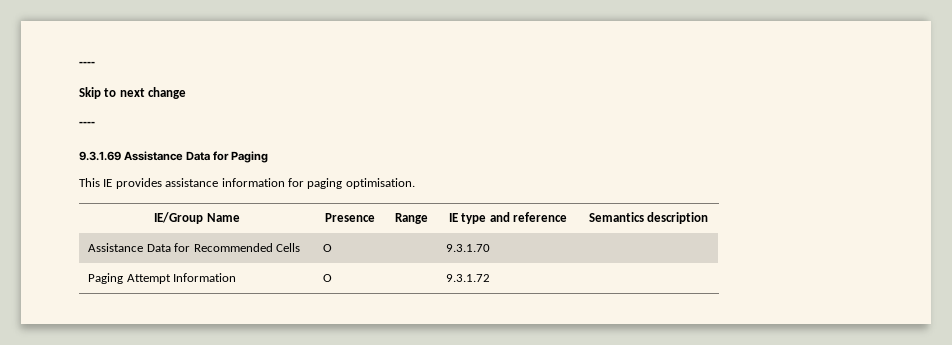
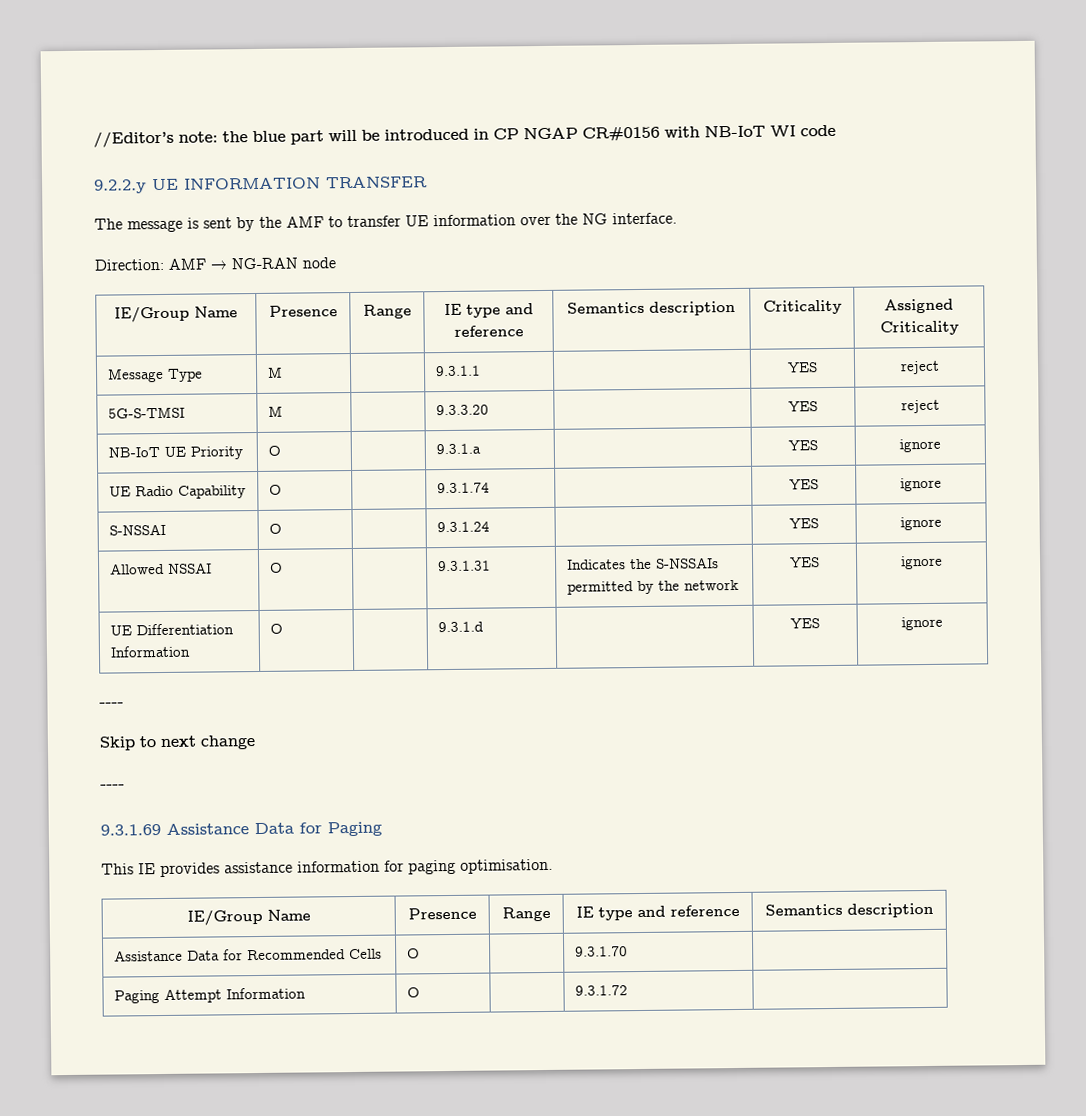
(79, 64) none -> [93,124,836,148] [94,176,428,194] [94,212,677,233] [94,257,336,271] [114,306,238,323] [268,305,338,317] [362,304,412,319] [443,303,534,318] [453,325,524,337] [567,300,736,316] [762,299,842,315] [884,298,954,314] [879,320,959,336] [107,367,204,383] [267,366,284,378] [435,365,482,377] [787,362,818,373] [899,360,940,375] [108,406,186,419] [268,405,284,417] [436,404,490,416] [788,401,818,412] [900,399,940,414] [108,446,244,460] [268,445,282,456] [436,443,482,455] [788,440,818,451] [899,438,941,453] [109,485,247,499] [269,484,283,495] [437,482,491,494] [789,479,819,490] [900,477,942,492] [109,523,167,536] [269,523,283,534] [437,521,491,533] [789,518,819,529] [900,516,942,531] [110,562,213,575] [270,562,284,573] [438,560,492,572] [567,557,720,570] [567,579,740,595] [790,557,820,568] [901,555,943,570] [110,623,235,636] [110,645,192,658] [270,623,284,634] [438,621,485,633] [790,618,820,629] [901,616,943,631] //Editor’s note: the blue part will be introduced in CP NGAP CR#0156 with NB-IoT WI code // 9.2.2.y UE INFORMATION TRANSFER // The message is sent by the AMF to transfer UE information over the NG interface. // Direction: AMF → NG-RAN node // IE/Group Name | Presence | Range | IE type and reference | Semantics description | Criticality | Assigned Criticality // Message Type | M | | 9.3.1.1 | | YES | reject // 5G-S-TMSI | M | | 9.3.3.20 | | YES | reject // NB-IoT UE Priority | O | | 9.3.1.a | | YES | ignore // UE Radio Capability | O | | 9.3.1.74 | | YES | ignore // S-NSSAI | O | | 9.3.1.24 | | YES | ignore // Allowed NSSAI | O | | 9.3.1.31 | Indicates the S-NSSAIs permitted by the network | YES | ignore // UE Differentiation Information | O | | 9.3.1.d | | YES | ignore //

